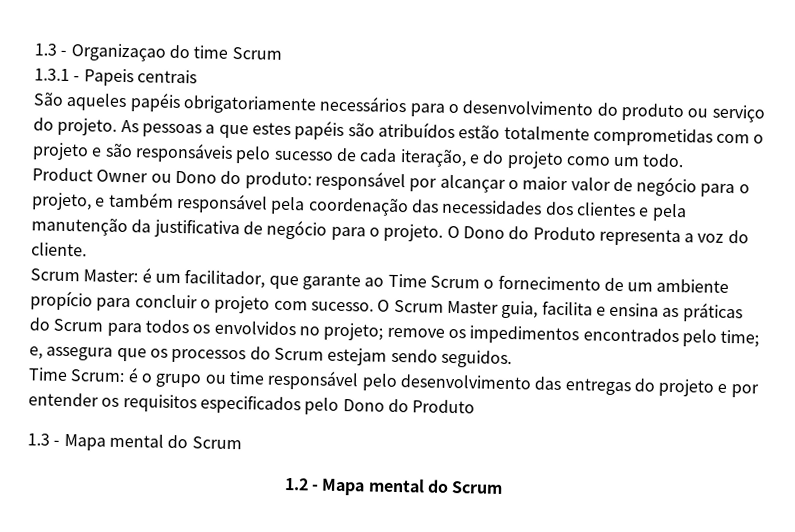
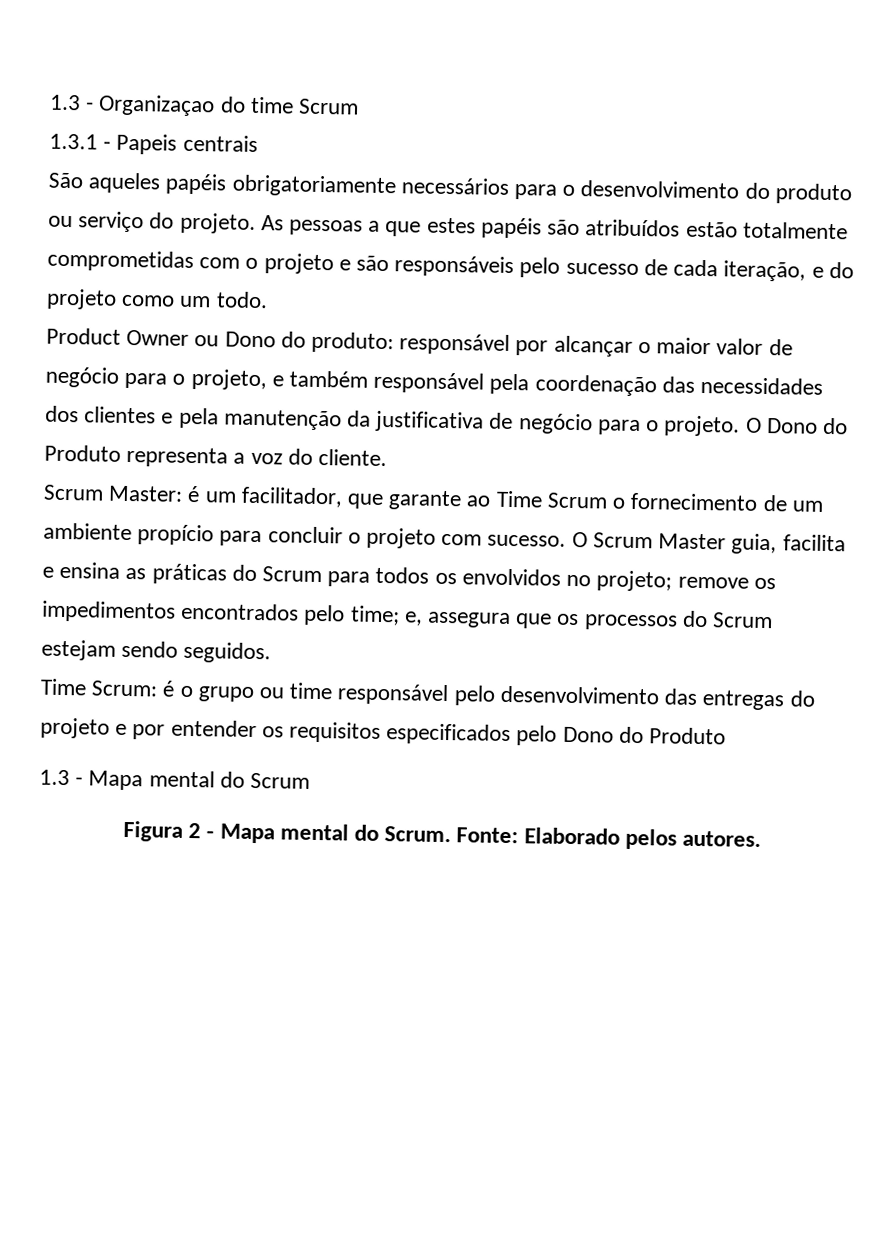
[283,477,504,496] 1.2 - Mapa mental do Scrum -> [122,820,762,850] Figura 2 - Mapa mental do Scrum. Fonte: Elaborado pelos autores.

